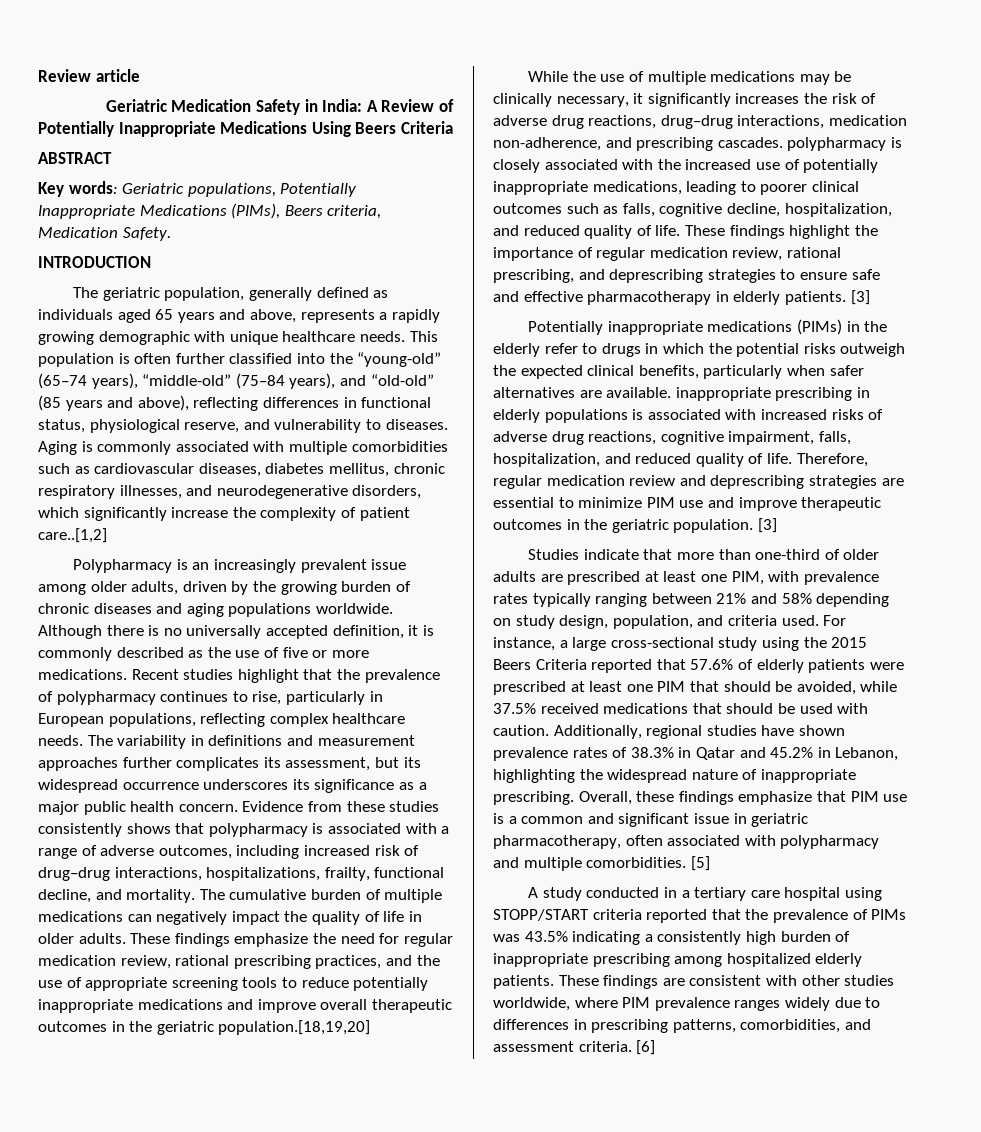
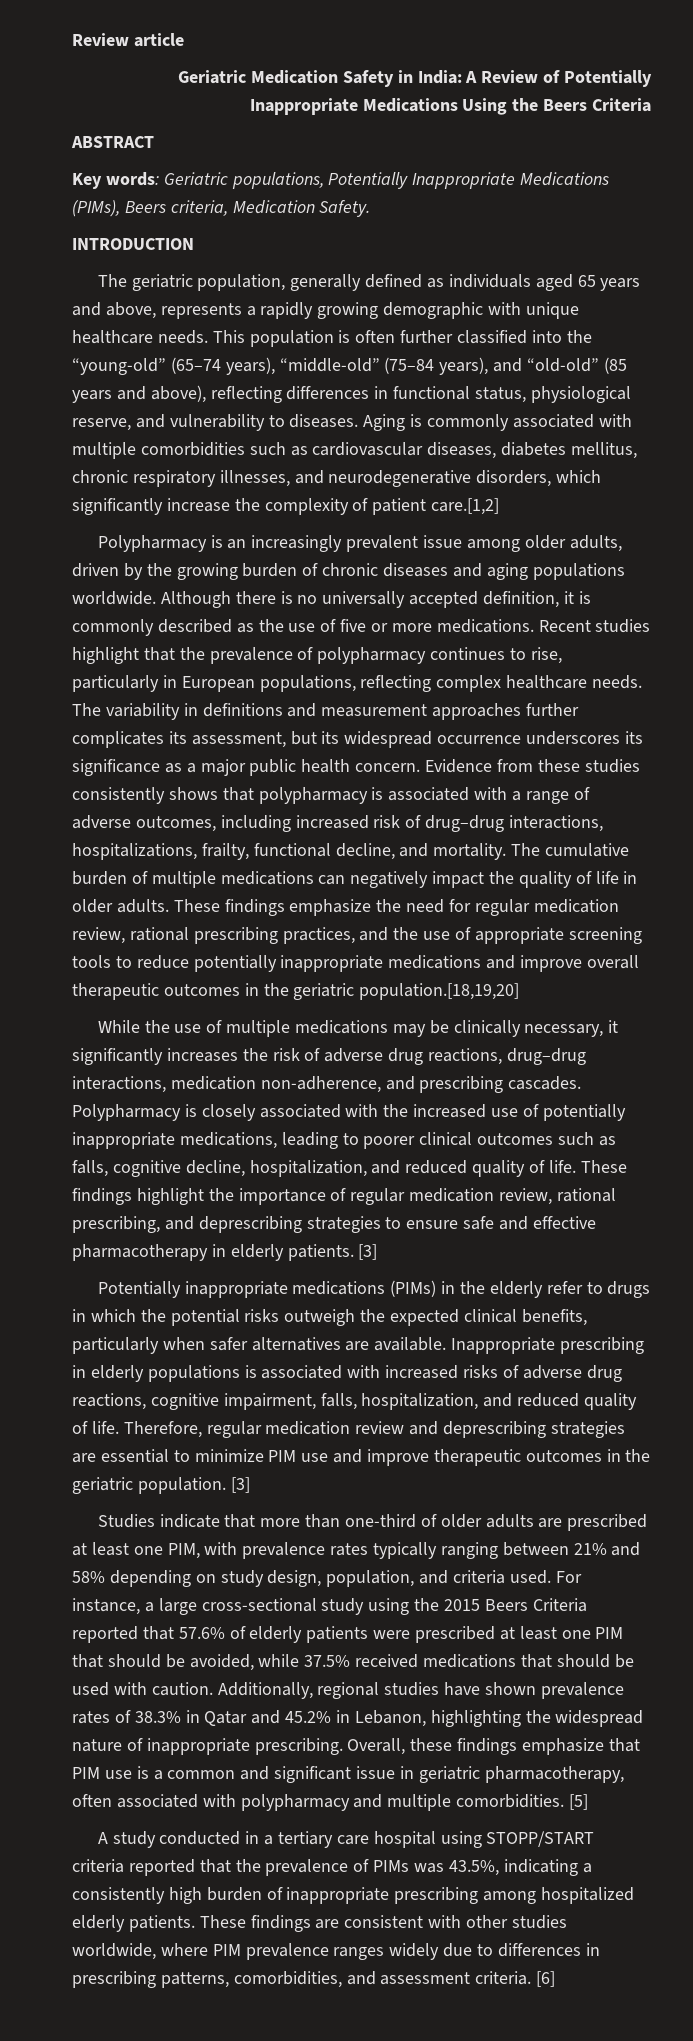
(351, 129) none -> [512,98,539,111] the
[38,528,107,543] care..[1,2] -> [431,498,500,515] care.[1,2]
[787,137,887,151] polypharmacy -> [72,1104,181,1121] Polypharmacy
[675,387,771,401] inappropriate -> [451,1337,556,1354] Inappropriate
[524,931,568,942] 43.5% -> [448,1860,499,1876] 43.5%,

